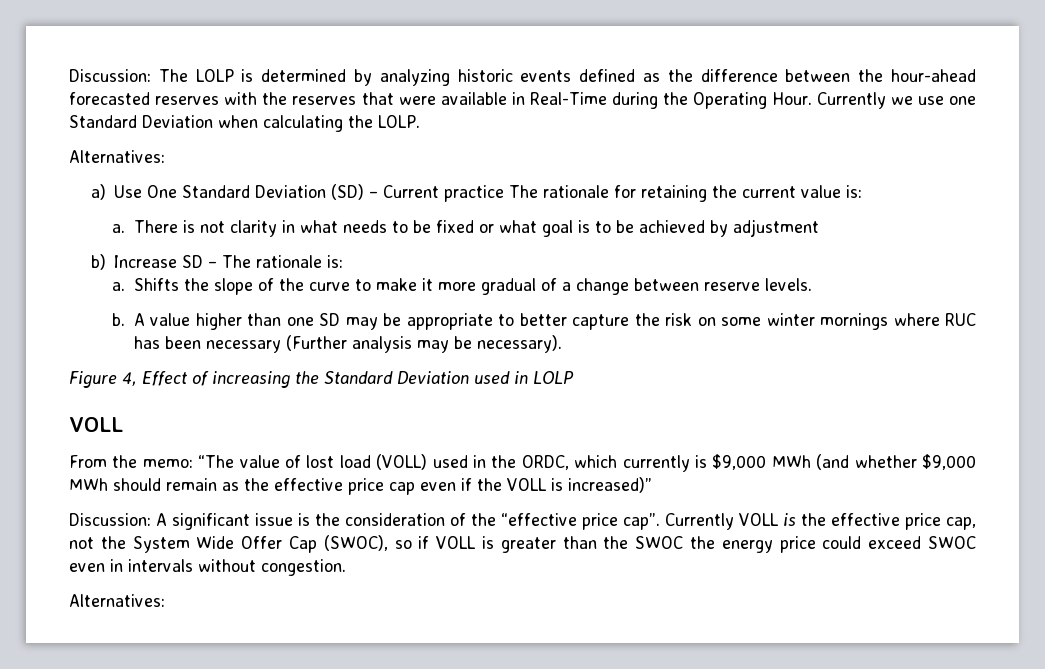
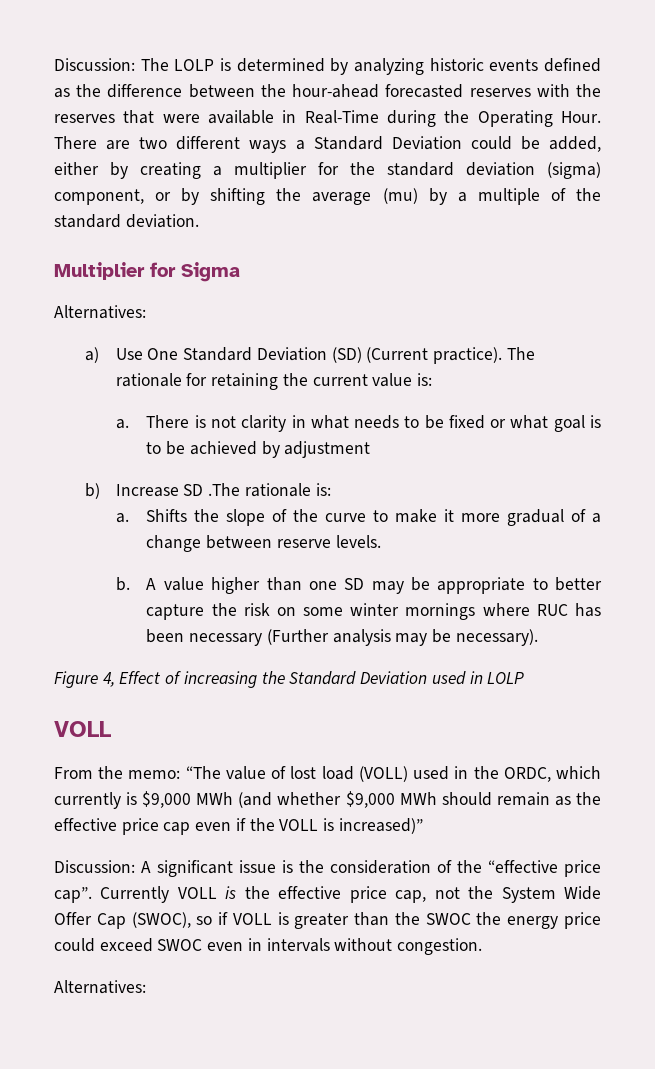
[816,92,977,109] [69,115,420,132] Currently we use one Standard Deviation when calculating the LOLP. -> [54,136,601,153] [54,162,601,179] [54,188,601,205] [54,214,199,228] [54,262,240,282] There are two different ways a Standard Deviation could be added, either by creating a multiplier for the standard deviation (sigma) component, or by shifting the average (mu) by a multiple of the standard deviation. // Multiplier for Sigma
[369,185,505,202] – Current practice -> [366,347,502,364] (Current practice).
[208,255,252,268] – The -> [208,483,241,496] .The

